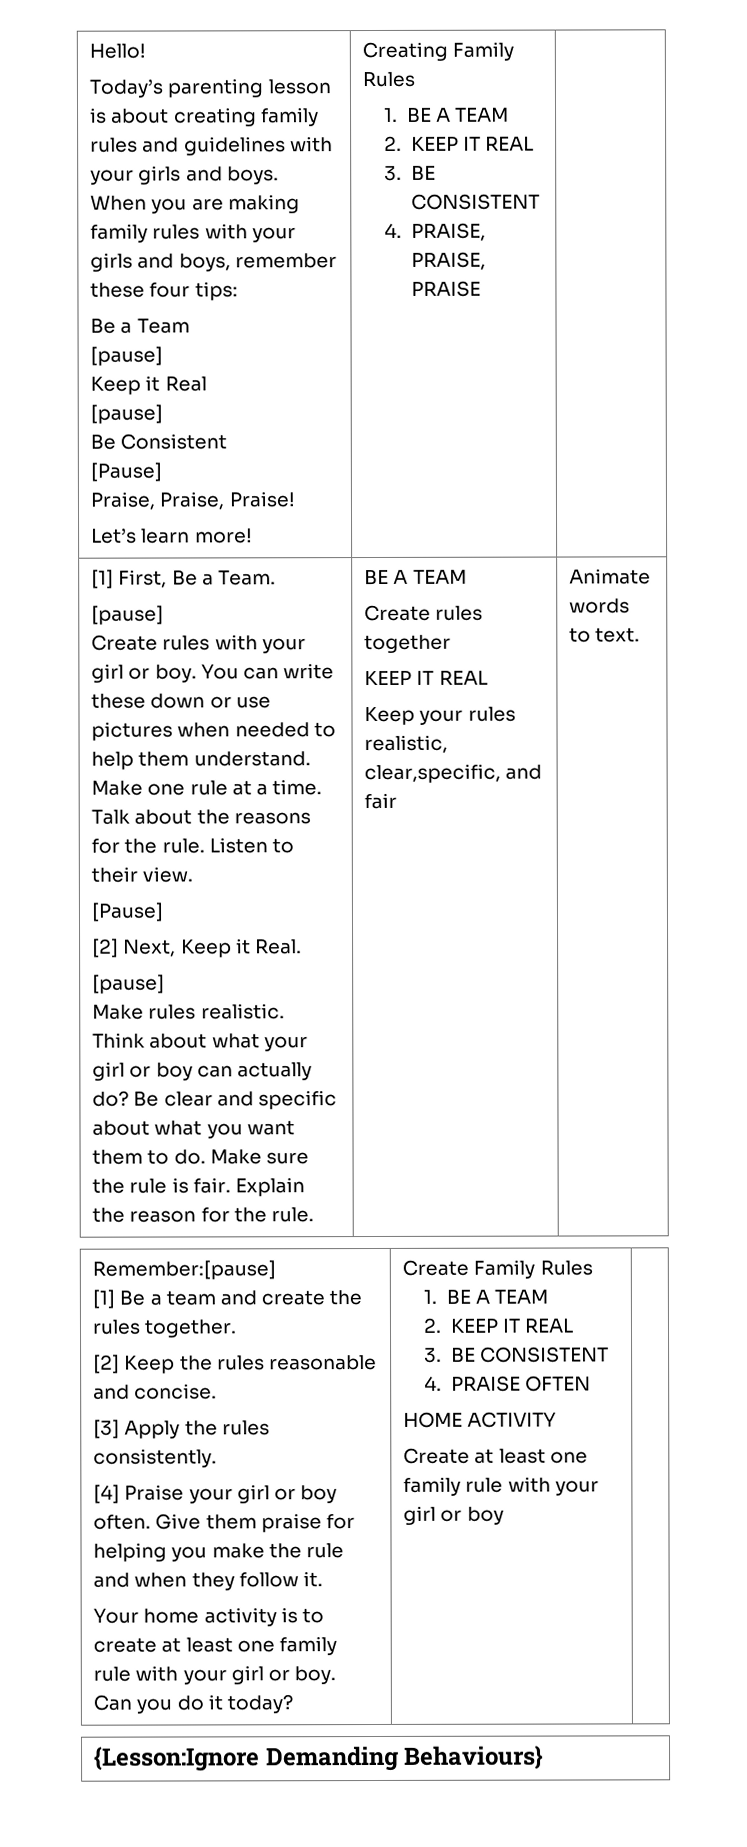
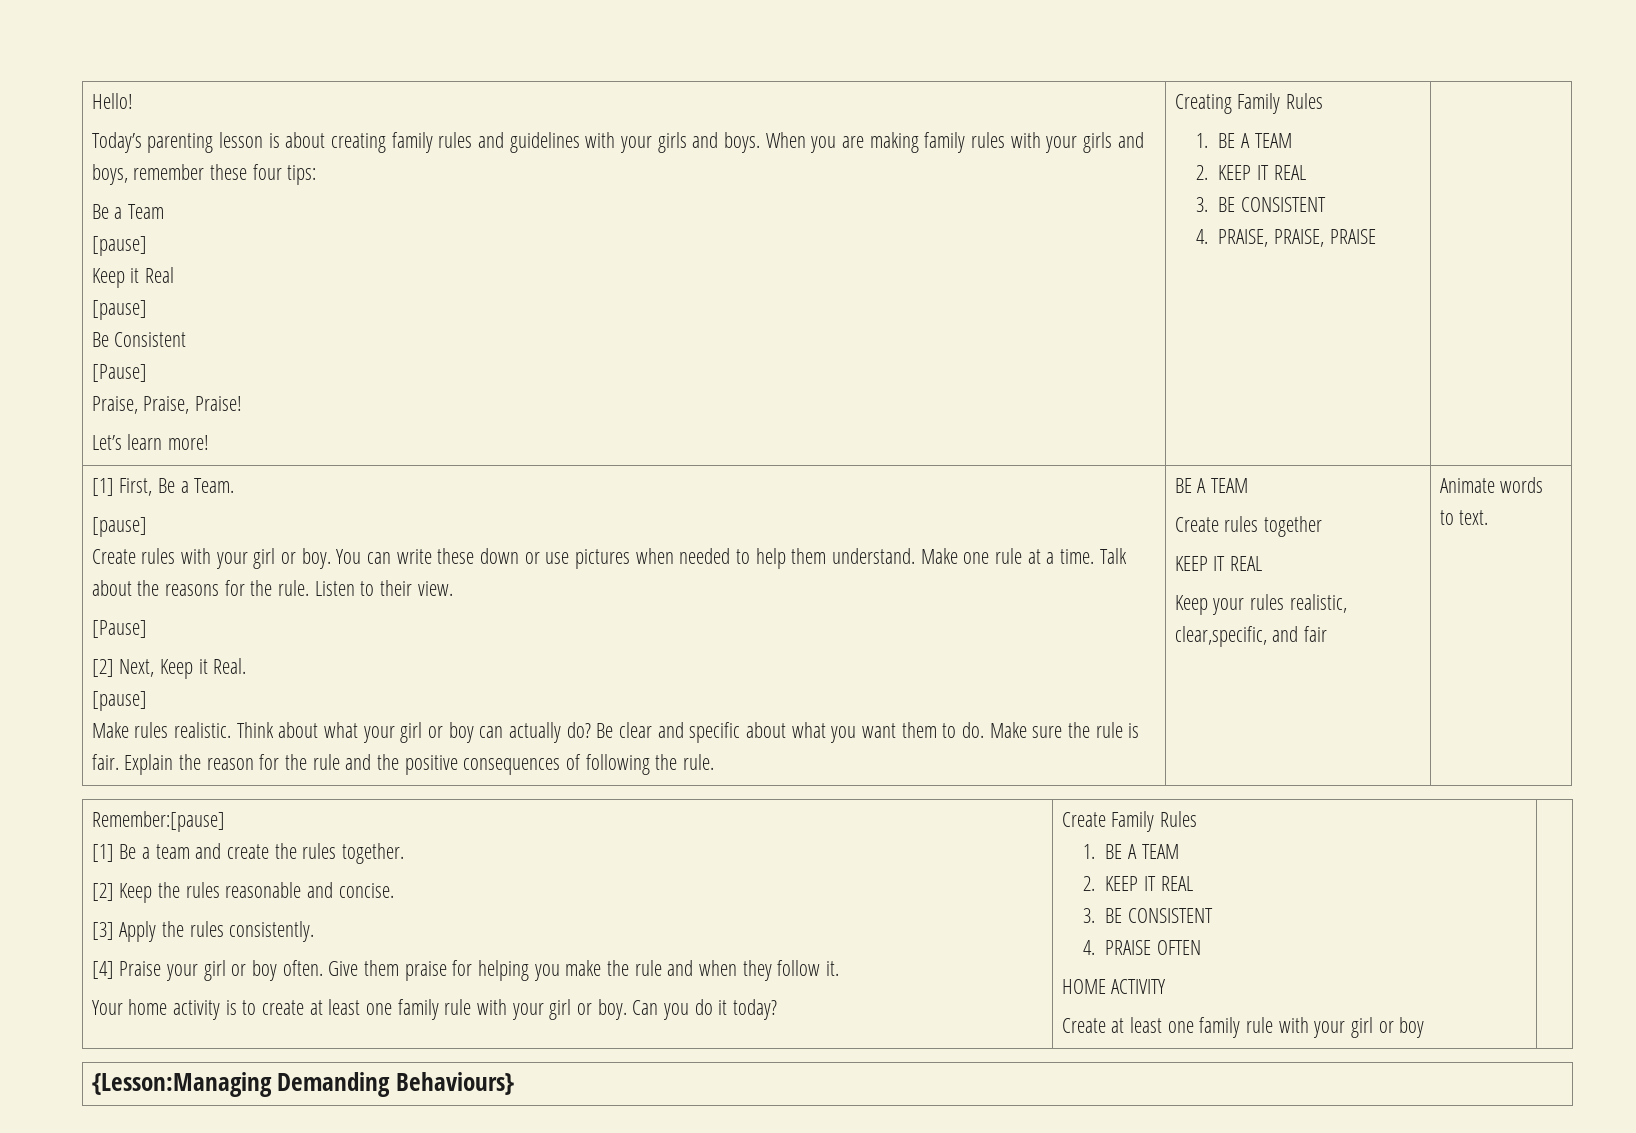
(267, 1215) none -> [312,754,678,775] rule and the positive consequences of following the
[94,1746,261,1772] {Lesson:Ignore -> [91,1072,272,1097] {Lesson:Managing

